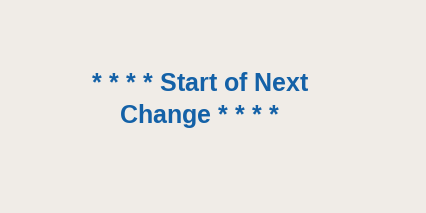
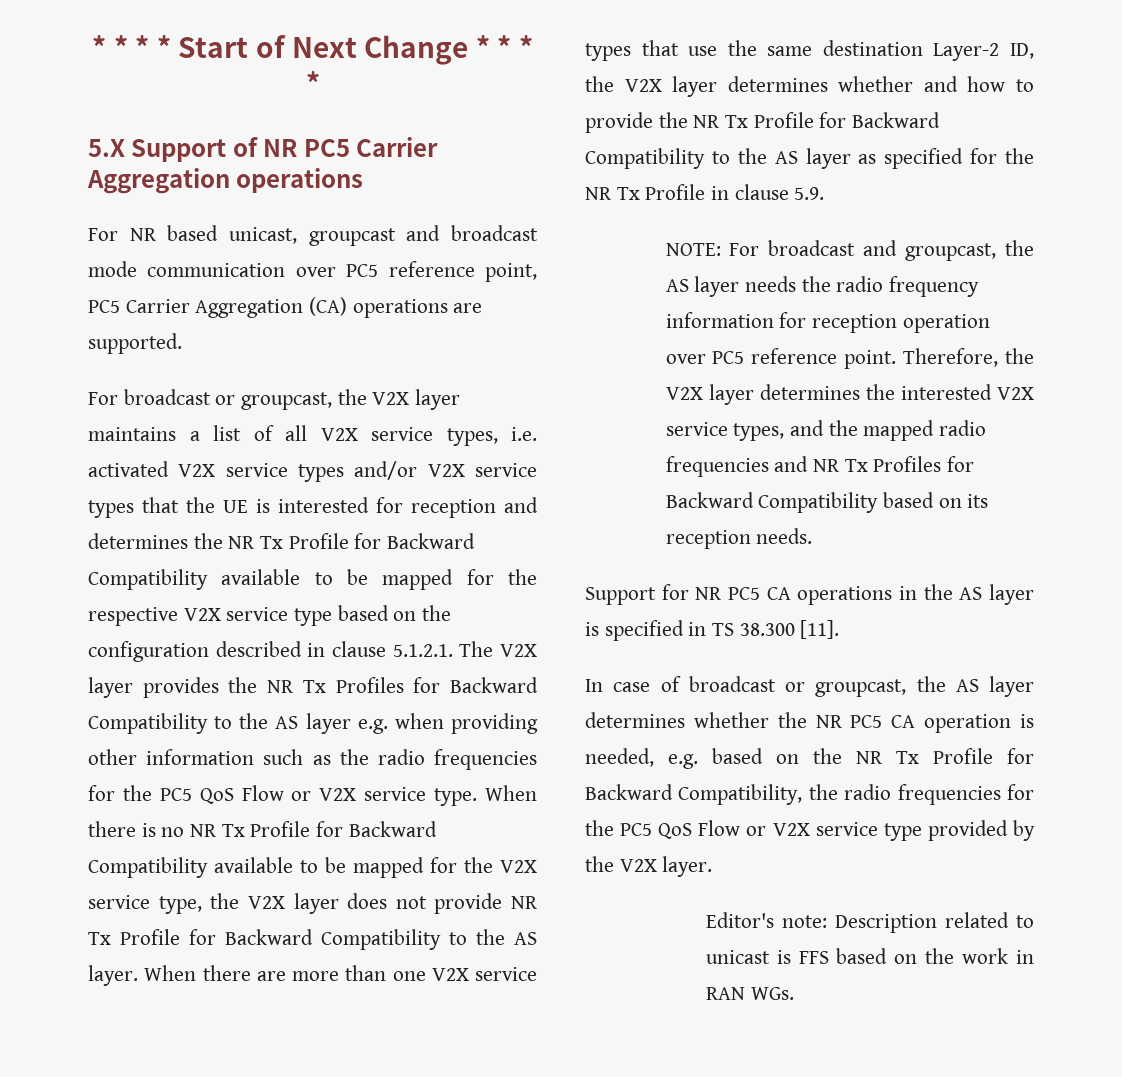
(279, 114) none -> [88,137,439,162] [87,168,364,194] [88,225,538,246] [88,261,537,282] [88,297,483,318] [88,333,182,354] [88,389,461,410] [88,425,537,446] [88,461,537,482] [88,497,538,518] [88,533,476,549] [88,569,537,590] [88,605,452,626] [88,641,537,662] [88,677,538,698] [88,713,538,734] [88,749,537,770] [88,785,537,806] [88,821,437,837] [88,857,537,878] [88,893,538,914] [88,929,537,950] [88,965,537,986] [585,40,1034,61] [585,76,1034,97] [585,112,941,133] [585,148,1034,169] [585,184,825,200] [665,240,1034,261] [665,276,979,297] [665,312,990,333] [665,348,1034,369] [665,384,1034,405] [665,420,986,441] [665,456,974,477] [665,492,989,513] [665,528,813,549] [585,584,1034,605] [585,620,840,641] [585,676,1034,697] [585,712,1034,733] [585,748,1034,769] [585,784,1034,805] [585,820,1035,841] [585,856,713,877] [705,912,1034,933] [705,948,1034,964] [705,987,794,1000] // 5.X Support of NR PC5 Carrier Aggregation operations // For NR based unicast, groupcast and broadcast mode communication over PC5 reference point, PC5 Carrier Aggregation (CA) operations are supported. // For broadcast or groupcast, the V2X layer maintains a list of all V2X service types, i.e. activated V2X service types and/or V2X service types that the UE is interested for reception and determines the NR Tx Profile for Backward Compatibility available to be mapped for the respective V2X service type based on the configuration described in clause 5.1.2.1. The V2X layer provides the NR Tx Profiles for Backward Compatibility to the AS layer e.g. when providing other information such as the radio frequencies for the PC5 QoS Flow or V2X service type. When there is no NR Tx Profile for Backward Compatibility available to be mapped for the V2X service type, the V2X layer does not provide NR Tx Profile for Backward Compatibility to the AS layer. When there are more than one V2X service types that use the same destination Layer-2 ID, the V2X layer determines whether and how to provide the NR Tx Profile for Backward Compatibility to the AS layer as specified for the NR Tx Profile in clause 5.9. // NOTE: For broadcast and groupcast, the AS layer needs the radio frequency information for reception operation over PC5 reference point. Therefore, the V2X layer determines the interested V2X service types, and the mapped radio frequencies and NR Tx Profiles for Backward Compatibility based on its reception needs. // Support for NR PC5 CA operations in the AS layer is specified in TS 38.300 [11]. // In case of broadcast or groupcast, the AS layer determines whether the NR PC5 CA operation is needed, e.g. based on the NR Tx Profile for Backward Compatibility, the radio frequencies for the PC5 QoS Flow or V2X service type provided by the V2X layer. // Editor's note: Description related to unicast is FFS based on the work in RAN WGs.

